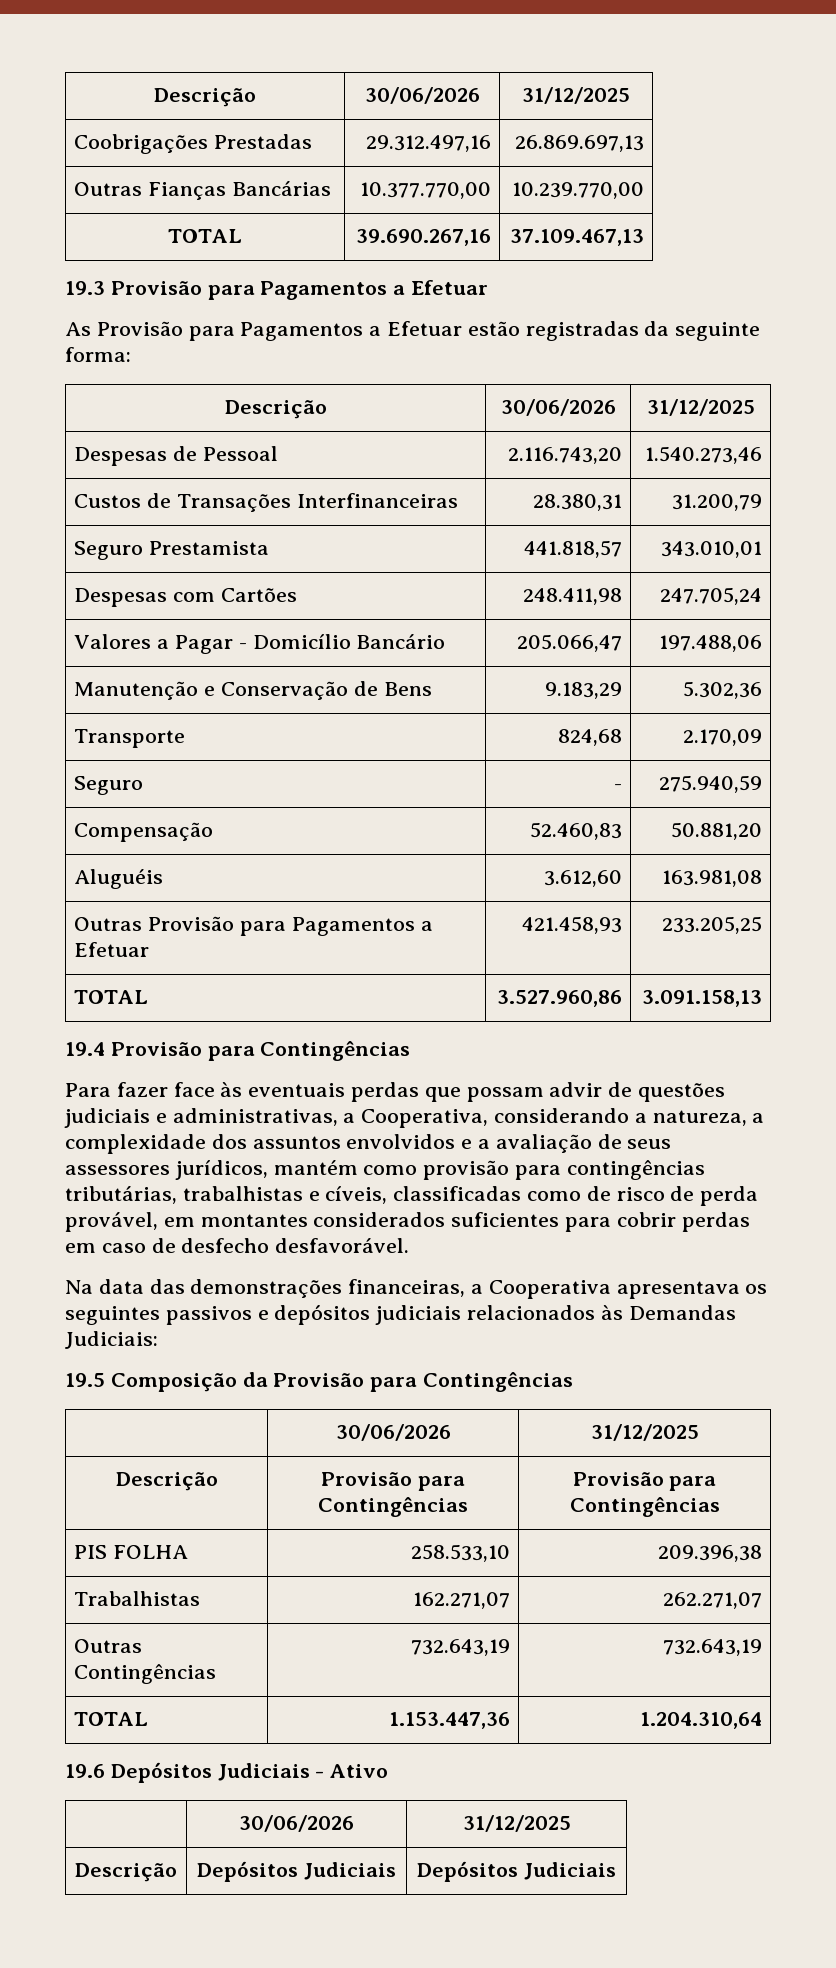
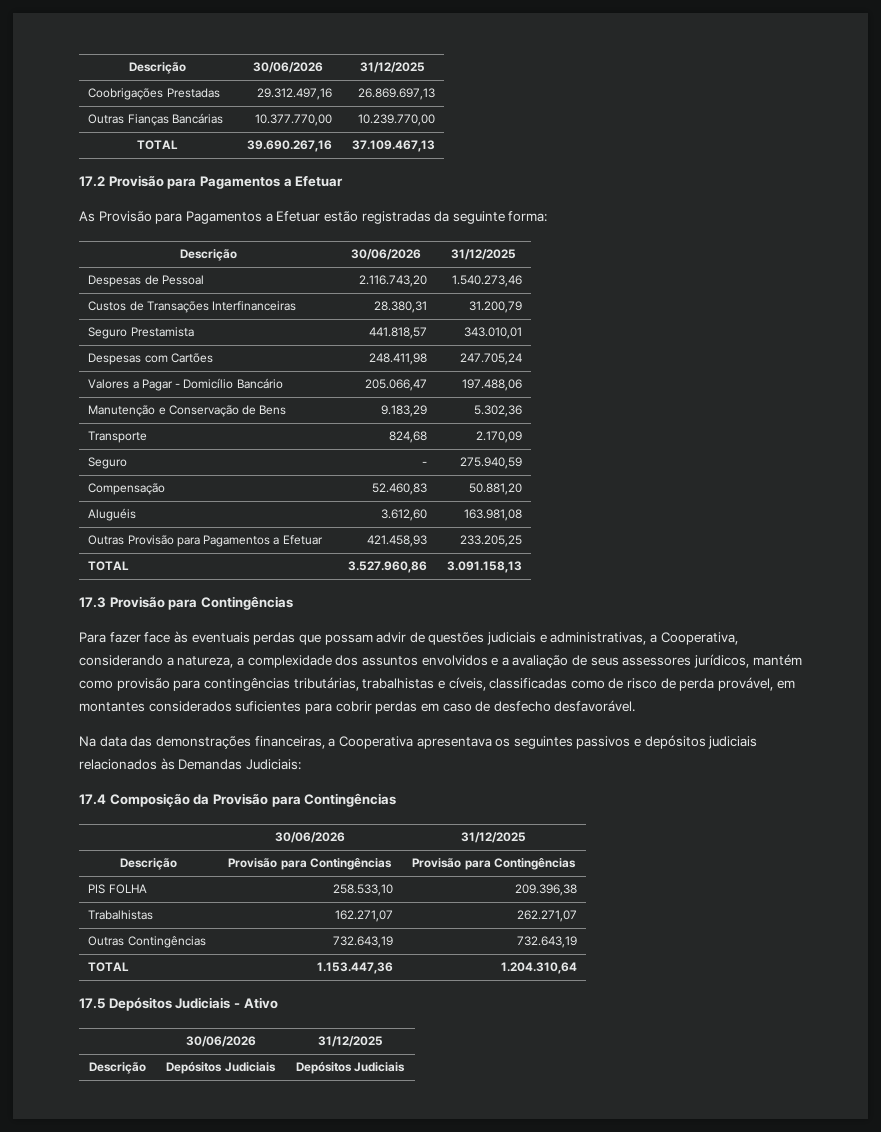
[65,281,105,295] 19.3 -> [79,176,105,187] 17.2
[65,1042,105,1056] 19.4 -> [79,597,106,608] 17.3
[65,1373,105,1387] 19.5 -> [79,794,106,805] 17.4
[65,1764,105,1778] 19.6 -> [79,998,105,1009] 17.5

